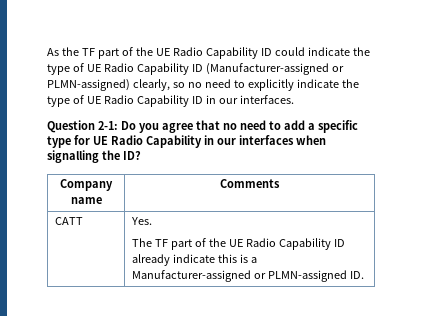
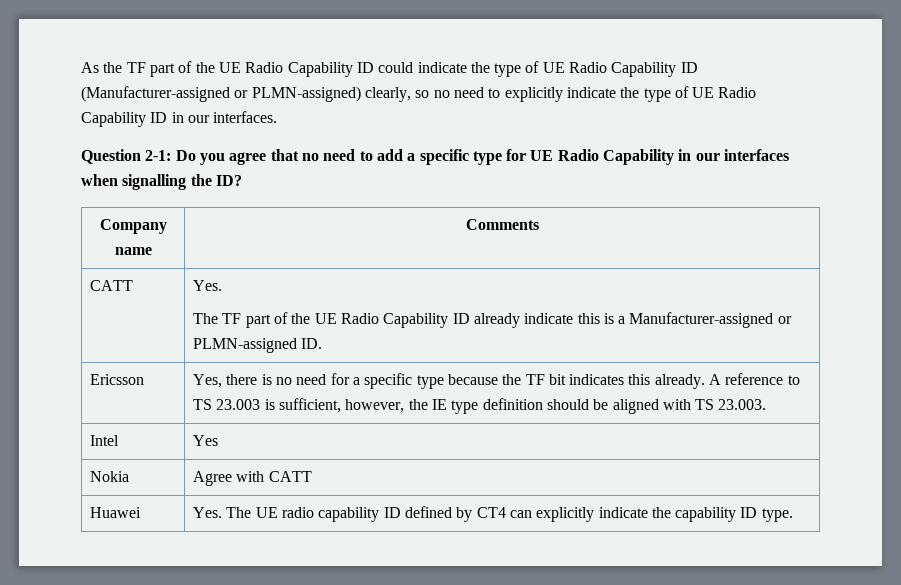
(364, 275) none -> [89,374,144,385] [192,373,800,389] [192,398,767,414] [89,435,119,446] [192,435,218,446] [89,471,129,482] [192,471,312,486] [89,507,141,518] [192,506,793,522] // Ericsson | Yes, there is no need for a specific type because the TF bit indicates this already. A reference to TS 23.003 is sufficient, however, the IE type definition should be aligned with TS 23.003. // Intel | Yes // Nokia | Agree with CATT // Huawei | Yes. The UE radio capability ID defined by CT4 can explicitly indicate the capability ID type.

